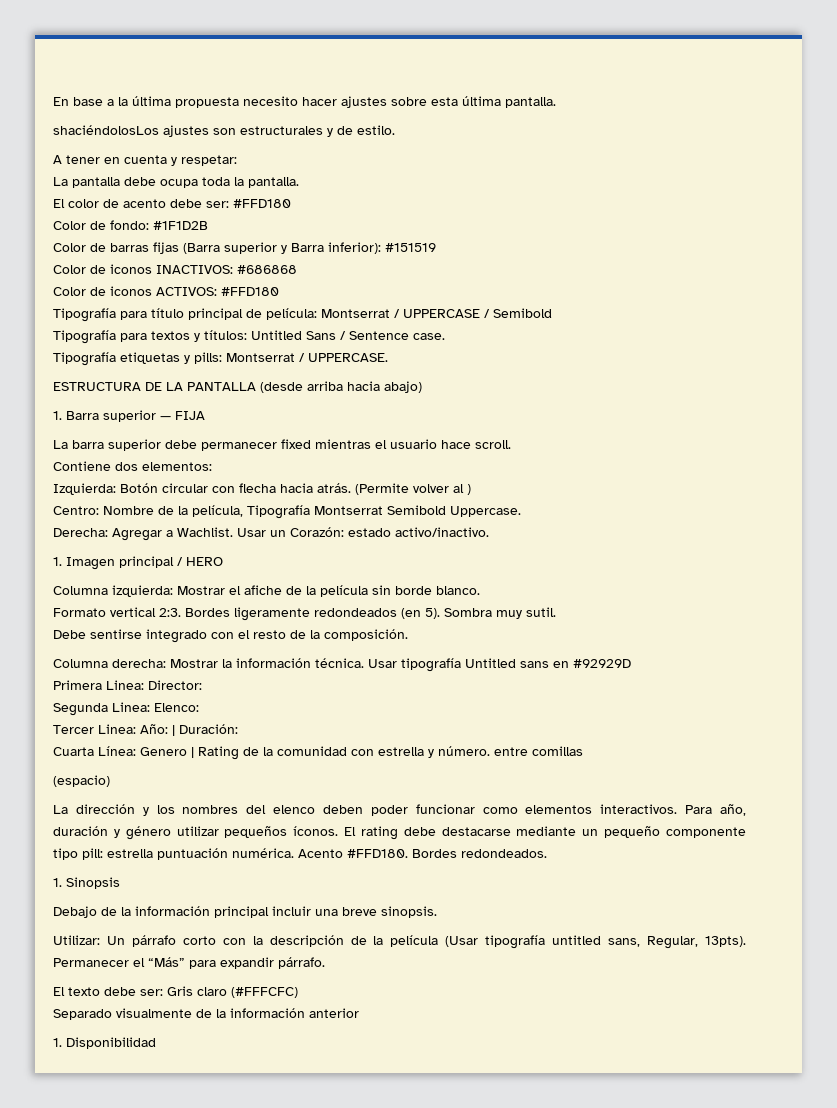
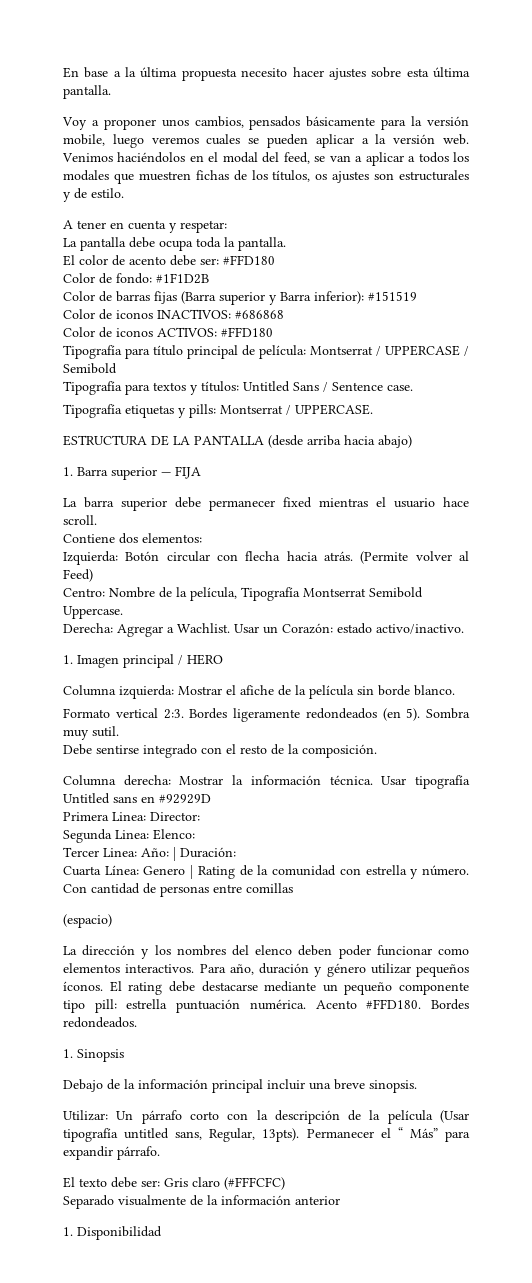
[53,125,159,135] shaciéndolosLos -> [62,116,470,130] [63,134,470,148] [62,152,469,166] [63,170,328,184] Voy a proponer unos cambios, pensados básicamente para la versión mobile, luego veremos cuales se pueden aplicar a la versión web. Venimos haciéndolos en el modal del feed, se van a aplicar a todos los modales que muestren fichas de los títulos, os
[467,484,471,495] ) -> [63,569,93,582] Feed)
(490, 751) none -> [63,883,209,897] Con cantidad de personas
[148,957,185,967] “Más” -> [397,1127,438,1138] “ Más”

